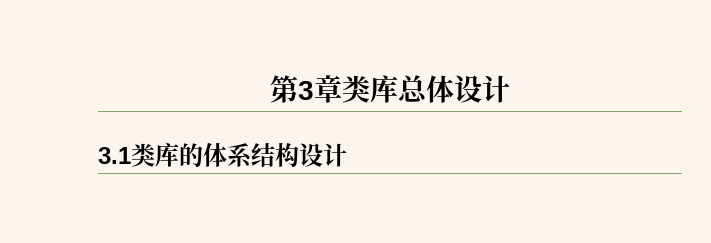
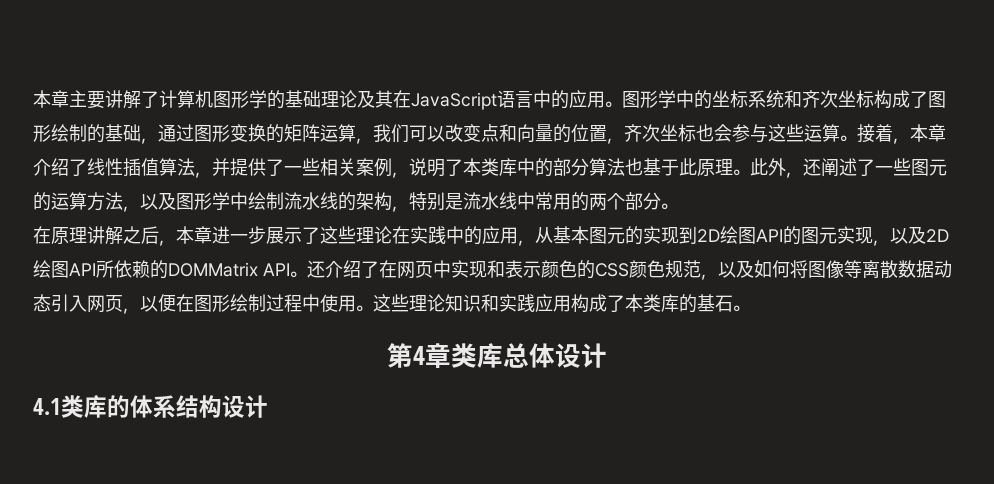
[270,75,314,103] 第3 -> [33,90,946,110] [33,124,946,144] [33,158,947,178] [33,192,678,212] [33,226,949,246] [33,260,952,280] [33,294,750,314] [387,343,425,368] 本章主要讲解了计算机图形学的基础理论及其在JavaScript语言中的应用。图形学中的坐标系统和齐次坐标构成了图形绘制的基础，通过图形变换的矩阵运算，我们可以改变点和向量的位置，齐次坐标也会参与这些运算。接着，本章介绍了线性插值算法，并提供了一些相关案例，说明了本类库中的部分算法也基于此原理。此外，还阐述了一些图元的运算方法，以及图形学中绘制流水线的架构，特别是流水线中常用的两个部分。 // 在原理讲解之后，本章进一步展示了这些理论在实践中的应用，从基本图元的实现到2D绘图API的图元实现，以及2D绘图API所依赖的DOMMatrix API。还介绍了在网页中实现和表示颜色的CSS颜色规范，以及如何将图像等离散数据动态引入网页，以便在图形绘制过程中使用。这些理论知识和实践应用构成了本类库的基石。 // 第4
[98,147,131,164] 3.1 -> [33,398,61,415] 4.1

